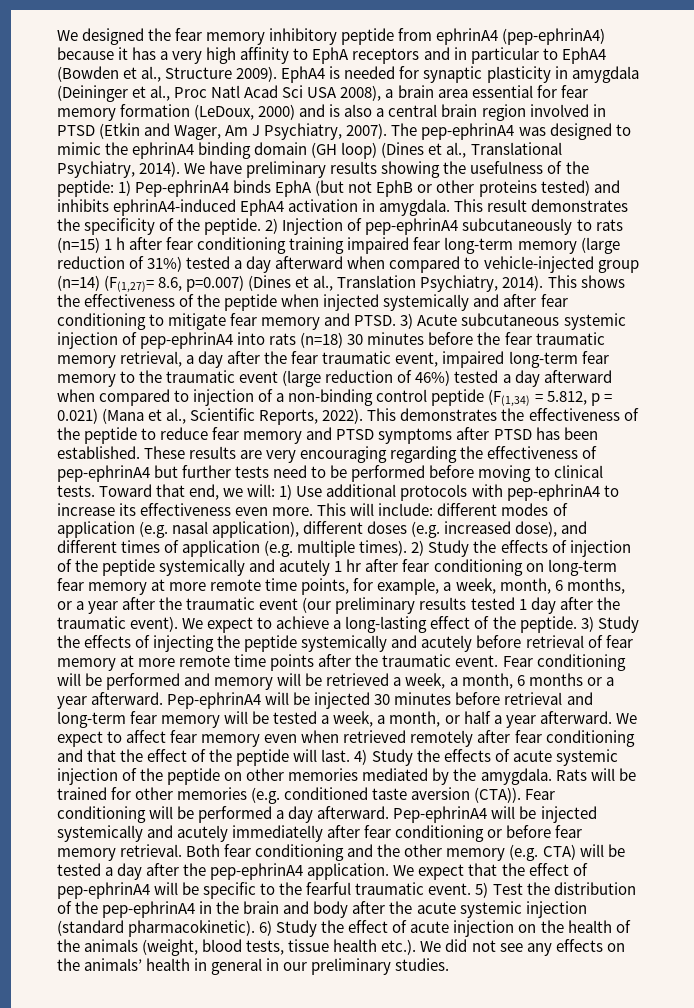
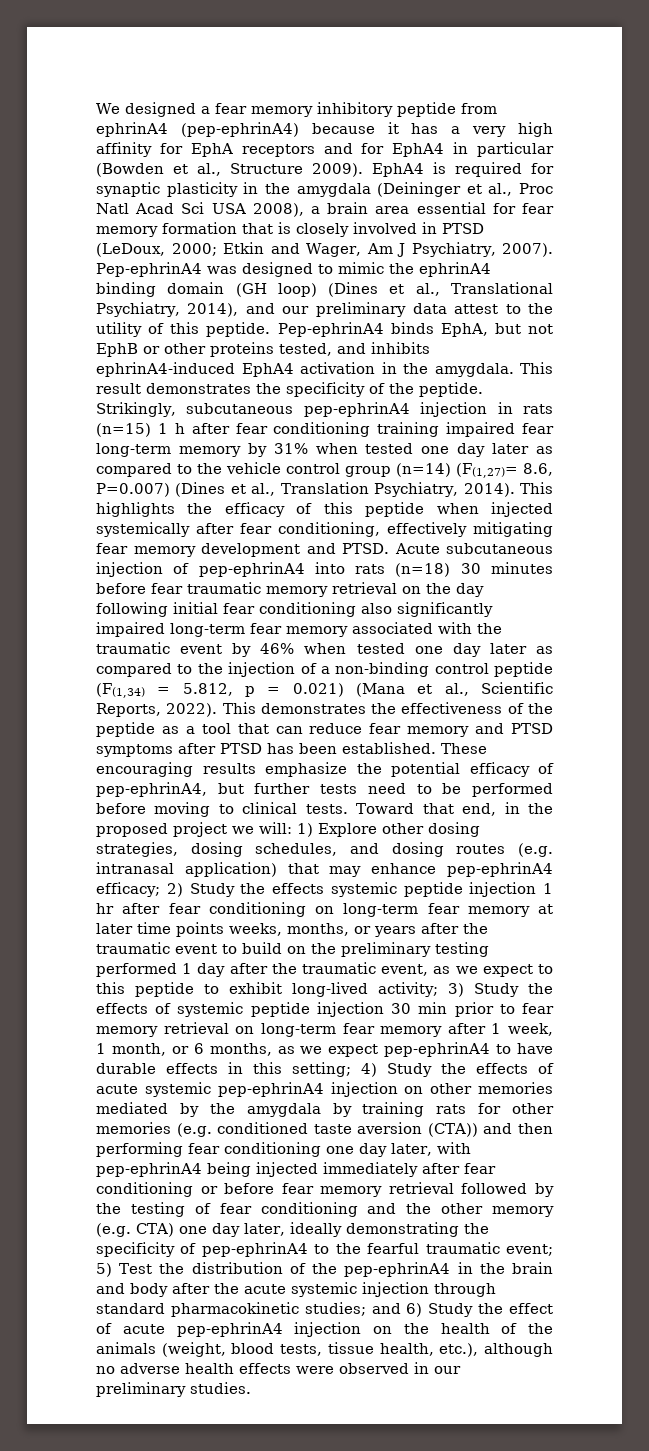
[148,28,172,41] the -> [200,106,210,114] a
[293,48,309,60] to -> [159,143,183,154] for
[453,47,606,64] in particular to EphA4 -> [361,142,554,157] for EphA4 in particular
[344,66,396,79] needed -> [455,162,522,177] required
(568, 72) none -> [264,183,290,194] the
[194,104,606,121] [57,123,141,139] (LeDoux, 2000) and is also a central brain region involved in PTSD (Etkin -> [242,222,484,237] [96,242,265,257] that is closely involved in PTSD (LeDoux, 2000; Etkin
[391,123,515,140] The pep-ephrinA4 -> [96,262,202,277] Pep-ephrinA4
[139,161,589,178] [57,180,345,197] 2014). We have preliminary results showing the usefulness of the peptide: 1) Pep-ephrinA4 binds EphA (but -> [187,302,553,317] [96,322,521,337] 2014), and our preliminary data attest to the utility of this peptide. Pep-ephrinA4 binds EphA, but
[540,180,590,196] tested) -> [279,343,332,356] tested,
(376, 205) none -> [403,363,428,374] the
[265,218,592,235] 2) Injection of pep-ephrinA4 subcutaneously to -> [96,402,513,417] Strikingly, subcutaneous pep-ephrinA4 injection in
[580,237,620,254] [57,256,594,273] (large reduction of 31%) tested a day afterward when compared to vehicle-injected -> [247,443,554,457] [96,462,340,477] by 31% when tested one day later as compared to the vehicle control
[186,275,245,292] p=0.007) -> [96,483,170,497] P=0.007)
[580,275,625,288] [57,294,221,307] shows the effectiveness of the -> [96,502,353,517] highlights the efficacy of this
[473,294,568,307] [57,313,321,330] and after fear conditioning to mitigate fear memory -> [196,522,553,537] [96,543,300,557] after fear conditioning, effectively mitigating fear memory development
[400,313,414,329] 3) -> (389, 548) none
[563,313,626,330] systemic -> (553, 548) none
[477,332,501,345] the -> (146, 588) none
[120,351,439,368] retrieval, a day after the fear traumatic event, -> [332,582,484,597] [96,602,493,617] retrieval on the day following initial fear conditioning also significantly
[120,370,612,387] [57,389,190,406] to the traumatic event (large reduction of 46%) tested a day afterward when compared to -> [352,622,502,634] [96,642,553,657] [96,663,223,677] associated with the traumatic event by 46% when tested one day later as compared to the
[141,428,157,440] to -> [161,723,303,734] as a tool that can
[189,446,598,463] [57,465,150,482] results are very encouraging regarding the effectiveness of pep-ephrinA4 -> [96,762,554,777] [96,782,207,797] encouraging results emphasize the potential efficacy of pep-ephrinA4,
[223,484,619,501] [57,503,568,516] [57,521,588,538] [57,540,631,557] [57,559,331,576] we will: 1) Use additional protocols with pep-ephrinA4 to increase its effectiveness even more. This will include: different modes of application (e.g. nasal application), different doses (e.g. increased dose), and different times of application (e.g. multiple times). 2) Study the effects of injection of the peptide systemically and acutely -> [504,802,553,814] [96,822,480,837] [96,842,553,857] [96,862,553,877] [96,882,537,897] in the proposed project we will: 1) Explore other dosing strategies, dosing schedules, and dosing routes (e.g. intranasal application) that may enhance pep-ephrinA4 efficacy; 2) Study the effects systemic peptide injection
[169,578,625,595] [57,597,515,614] more remote time points, for example, a week, month, 6 months, or a year after the traumatic event (our preliminary results tested -> [96,922,488,937] [96,942,489,957] [96,963,177,977] later time points weeks, months, or years after the traumatic event to build on the preliminary testing performed
[130,616,577,633] event). We expect to achieve a long-lasting effect of the peptide. -> [381,964,553,977] [96,982,438,997] event, as we expect to this peptide to exhibit long-lived activity;
[153,635,633,652] [57,654,626,671] [57,673,614,690] [57,692,593,709] [57,711,637,728] [57,730,635,747] [57,749,351,766] injecting the peptide systemically and acutely before retrieval of fear memory at more remote time points after the traumatic event. Fear conditioning will be performed and memory will be retrieved a week, a month, 6 months or a year afterward. Pep-ephrinA4 will be injected 30 minutes before retrieval and long-term fear memory will be tested a week, a month, or half a year afterward. We expect to affect fear memory even when retrieved remotely after fear conditioning and that the effect of the peptide will last. -> [177,1002,554,1017] [96,1022,553,1037] [96,1042,553,1057] [96,1062,351,1077] systemic peptide injection 30 min prior to fear memory retrieval on long-term fear memory after 1 week, 1 month, or 6 months, as we expect pep-ephrinA4 to have durable effects in this setting;
[57,768,221,785] injection of the peptide -> [217,1082,398,1097] pep-ephrinA4 injection
[480,768,636,785] [57,787,107,800] amygdala. Rats will be trained -> [246,1102,467,1117] amygdala by training rats
[474,787,556,803] [57,806,597,823] [57,825,324,842] (CTA)). Fear conditioning will be performed a day afterward. Pep-ephrinA4 will be injected systemically and acutely immediatelly -> [427,1123,553,1137] [96,1142,471,1157] [96,1162,418,1177] (CTA)) and then performing fear conditioning one day later, with pep-ephrinA4 being injected immediately
[120,844,221,857] retrieval. Both -> [388,1182,554,1197] [96,1202,211,1217] retrieval followed by the testing of
[579,844,625,857] [57,863,588,880] [57,882,257,899] will be tested a day after the pep-ephrinA4 application. We expect that the effect of pep-ephrinA4 will be specific -> [179,1222,489,1237] [96,1242,308,1257] one day later, ideally demonstrating the specificity of pep-ephrinA4
[428,883,472,895] event. -> [506,1244,553,1256] event;
[57,920,256,937] (standard pharmacokinetic). -> [434,1283,496,1297] [96,1302,401,1317] through standard pharmacokinetic studies; and
(450, 927) none -> [176,1322,283,1337] pep-ephrinA4
[333,939,625,956] [57,958,263,975] health etc.). We did not see any effects on the animals’ health in general -> [379,1343,553,1357] [96,1363,409,1374] health, etc.), although no adverse health effects were observed

